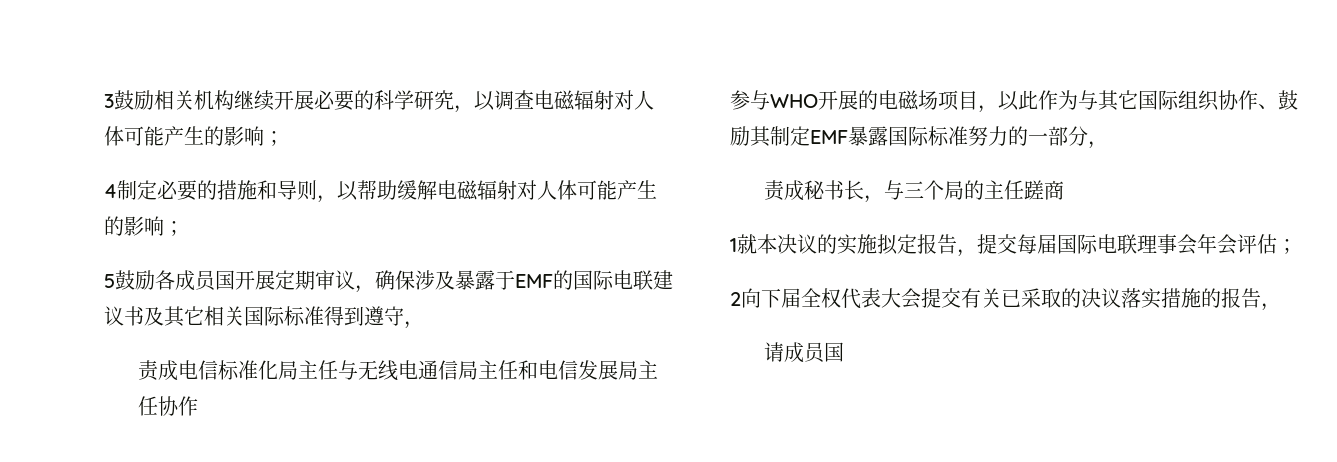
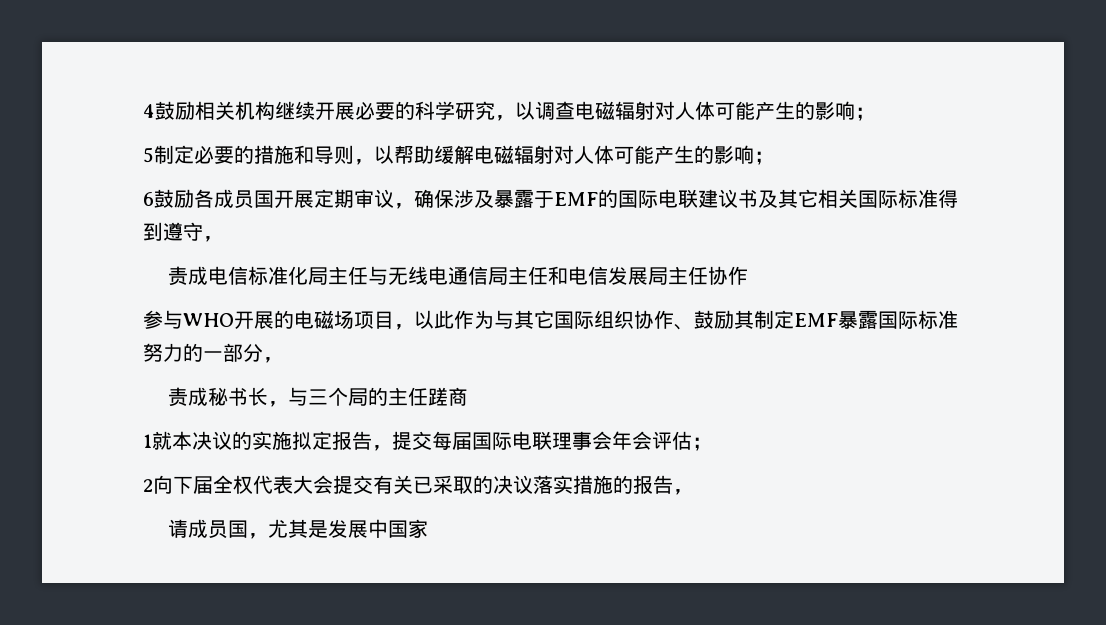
[104,94,114,108] 3 -> [143,104,155,118] 4
[104,184,117,198] 4 -> [143,147,154,163] 5
[104,274,115,288] 5 -> [143,192,154,206] 6
(844, 352) none -> [247,519,428,539] ，尤其是发展中国家

